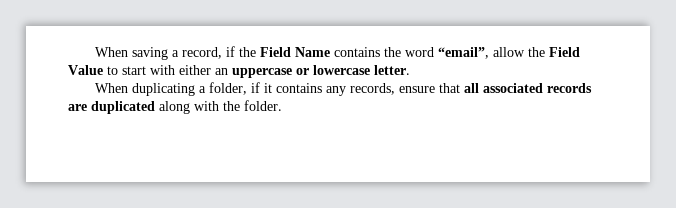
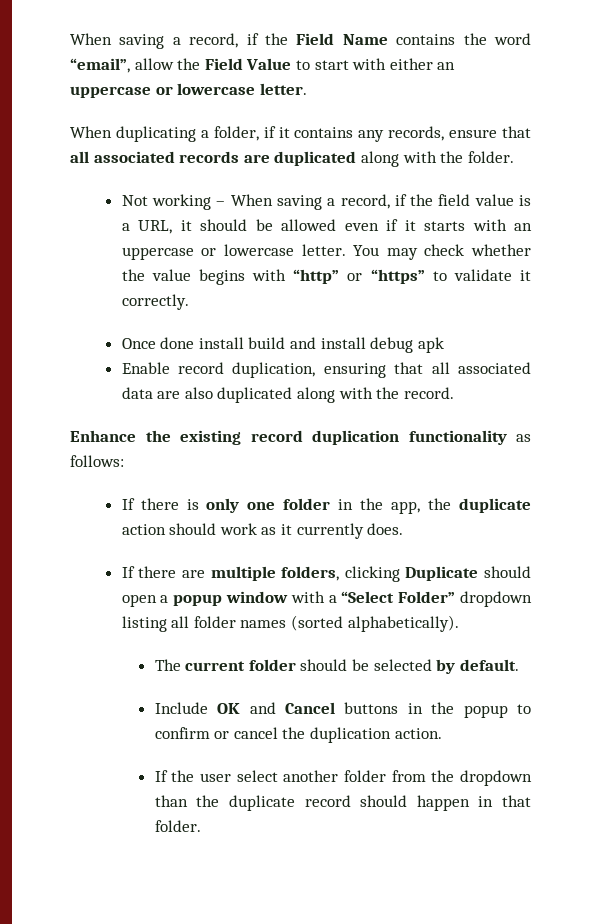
(282, 105) none -> [121,194,531,210] [121,219,532,234] [121,244,531,260] [121,269,531,285] [121,294,189,310] [121,337,444,353] [121,362,531,378] [121,387,454,403] [70,430,531,445] [70,455,124,467] [121,498,531,514] [121,523,404,539] [121,566,531,582] [121,591,532,607] [121,615,459,632] [154,659,519,674] [154,702,531,718] [154,727,442,743] [154,770,532,786] [154,795,531,811] [154,820,201,832] // Not working – When saving a record, if the field value is a URL, it should be allowed even if it starts with an uppercase or lowercase letter. You may check whether the value begins with “http” or “https” to validate it correctly. // Once done install build and install debug apk // Enable record duplication, ensuring that all associated data are also duplicated along with the record. // Enhance the existing record duplication functionality as follows: // If there is only one folder in the app, the duplicate action should work as it currently does. // If there are multiple folders, clicking Duplicate should open a popup window with a “Select Folder” dropdown listing all folder names (sorted alphabetically). // The current folder should be selected by default. // Include OK and Cancel buttons in the popup to confirm or cancel the duplication action. // If the user select another folder from the dropdown than the duplicate record should happen in that folder.

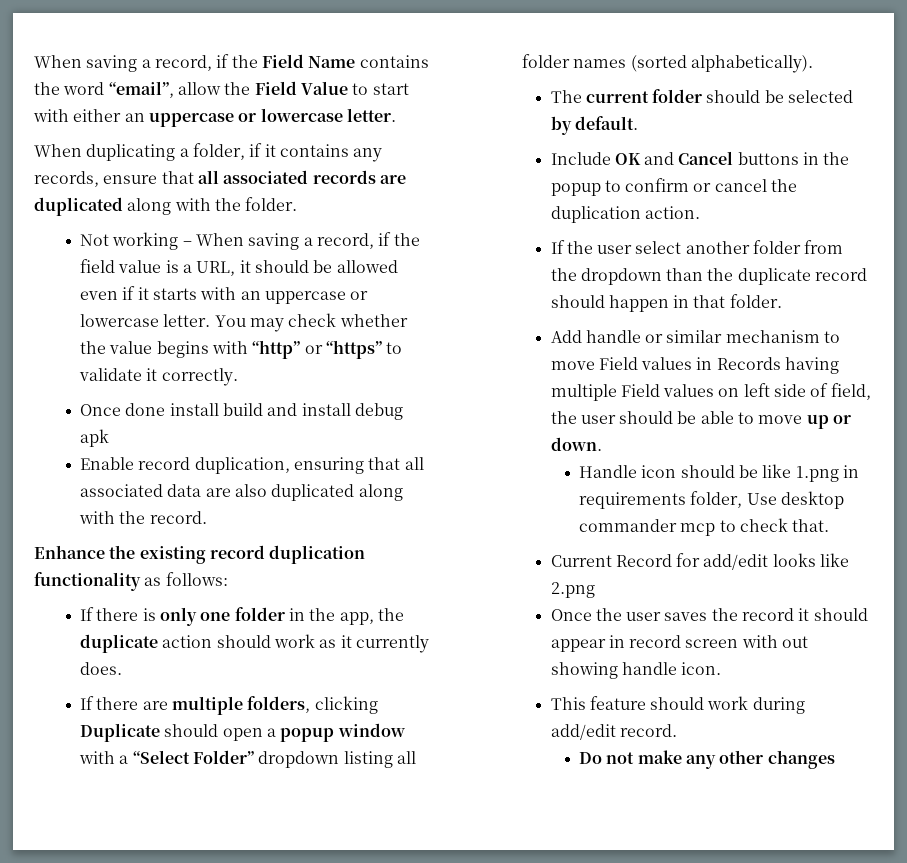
(201, 826) none -> [550,330,841,343] [550,357,840,374] [550,383,871,401] [550,411,852,429] [550,437,602,451] [578,464,859,482] [578,491,844,509] [578,518,830,536] [550,553,850,570] [550,582,595,598] [550,608,868,621] [550,635,809,652] [550,662,722,679] [550,696,805,714] [550,724,677,740] [578,750,835,769] // Add handle or similar mechanism to move Field values in Records having multiple Field values on left side of field, the user should be able to move up or down. // Handle icon should be like 1.png in requirements folder, Use desktop commander mcp to check that. // Current Record for add/edit looks like 2.png // Once the user saves the record it should appear in record screen with out showing handle icon. // This feature should work during add/edit record. // Do not make any other changes

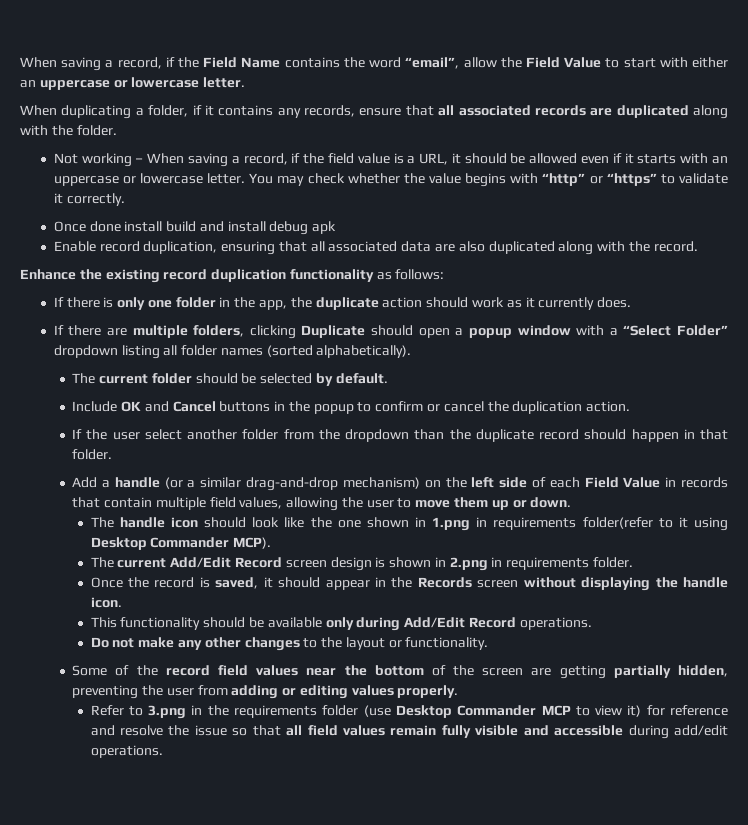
[585,330,841,343] [550,357,840,374] [550,383,871,401] [550,411,803,424] handle or similar mechanism to move Field values in Records having multiple Field values on left side of field, the user should be able to move -> [102,477,728,491] [72,497,488,511] a handle (or a similar drag-and-drop mechanism) on the left side of each Field Value in records that contain multiple field values, allowing the user to move them
[578,464,859,482] [578,491,844,509] [578,518,830,536] [550,553,850,570] [550,582,595,598] [550,608,868,621] [550,635,809,652] [550,662,722,679] [550,696,805,714] [550,724,677,740] Handle icon should be like 1.png in requirements folder, Use desktop commander mcp to check that. // Current Record for add/edit looks like 2.png // Once the user saves the record it should appear in record screen with out showing handle icon. // This feature should work during add/edit record. -> [90,517,728,531] [90,537,272,550] [90,557,633,571] [90,577,728,591] [90,597,122,608] [90,617,592,631] The handle icon should look like the one shown in 1.png in requirements folder(refer to it using Desktop Commander MCP). // The current Add/Edit Record screen design is shown in 2.png in requirements folder. // Once the record is saved, it should appear in the Records screen without displaying the handle icon. // This functionality should be available only during Add/Edit Record operations.
(835, 759) none -> [303,637,489,650] [72,665,728,679] [72,685,459,699] [90,705,729,719] [90,725,728,739] [90,745,163,758] to the layout or functionality. // Some of the record field values near the bottom of the screen are getting partially hidden, preventing the user from adding or editing values properly. // Refer to 3.png in the requirements folder (use Desktop Commander MCP to view it) for reference and resolve the issue so that all field values remain fully visible and accessible during add/edit operations.

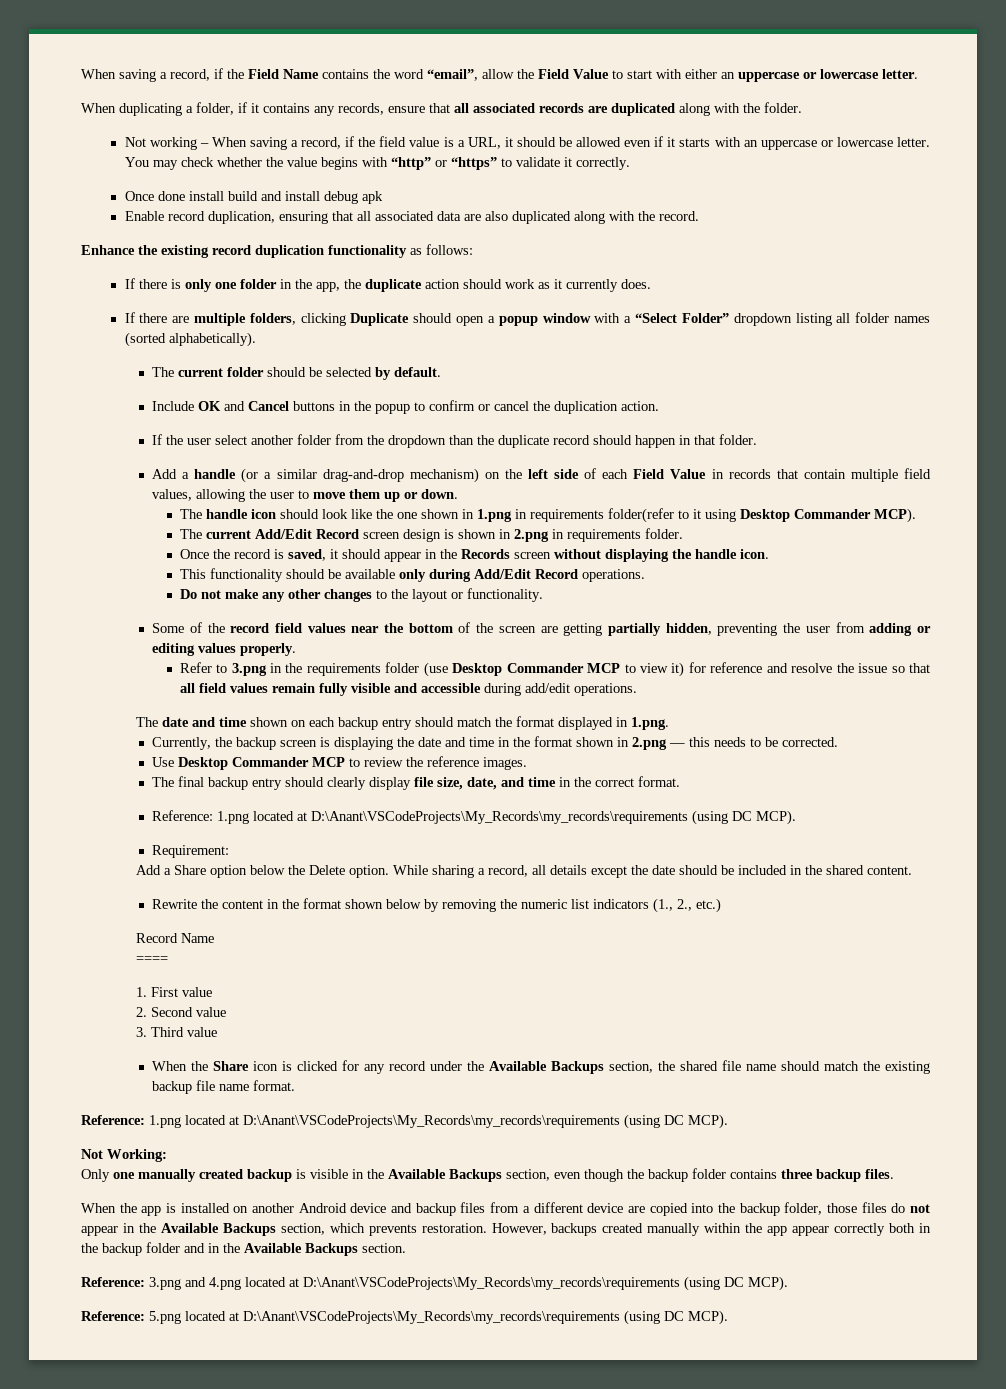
(163, 751) none -> [136,716,670,730] [152,736,839,750] [152,756,528,770] [152,776,681,790] [152,810,797,825] [152,845,230,858] [136,865,913,878] [152,898,722,913] [136,933,215,943] [136,956,169,963] [136,987,213,997] [136,1007,227,1017] [136,1027,218,1037] [152,1060,931,1074] [152,1080,296,1094] [81,1114,728,1129] [81,1149,167,1162] [81,1168,894,1182] [81,1202,930,1216] [81,1223,931,1236] [81,1242,406,1256] [81,1276,788,1291] [81,1310,728,1325] // The date and time shown on each backup entry should match the format displayed in 1.png. // Currently, the backup screen is displaying the date and time in the format shown in 2.png — this needs to be corrected. // Use Desktop Commander MCP to review the reference images. // The final backup entry should clearly display file size, date, and time in the correct format. // Reference: 1.png located at D:\Anant\VSCodeProjects\My_Records\my_records\requirements (using DC MCP). // Requirement: // Add a Share option below the Delete option. While sharing a record, all details except the date should be included in the shared content. // Rewrite the content in the format shown below by removing the numeric list indicators (1., 2., etc.) // Record Name // ==== // 1. First value // 2. Second value // 3. Third value // When the Share icon is clicked for any record under the Available Backups section, the shared file name should match the existing backup file name format. // Reference: 1.png located at D:\Anant\VSCodeProjects\My_Records\my_records\requirements (using DC MCP). // Not Working: // Only one manually created backup is visible in the Available Backups section, even though the backup folder contains three backup files. // When the app is installed on another Android device and backup files from a different device are copied into the backup folder, those files do not appear in the Available Backups section, which prevents restoration. However, backups created manually within the app appear correctly both in the backup folder and in the Available Backups section. // Reference: 3.png and 4.png located at D:\Anant\VSCodeProjects\My_Records\my_records\requirements (using DC MCP). // Reference: 5.png located at D:\Anant\VSCodeProjects\My_Records\my_records\requirements (using DC MCP).

